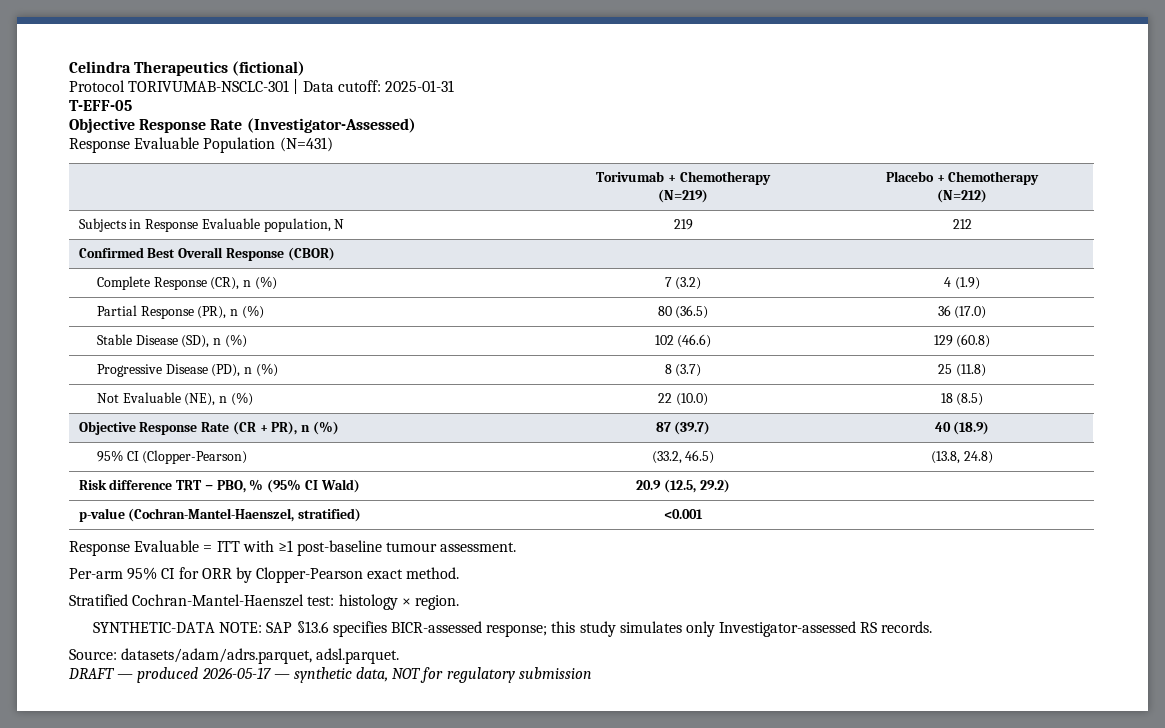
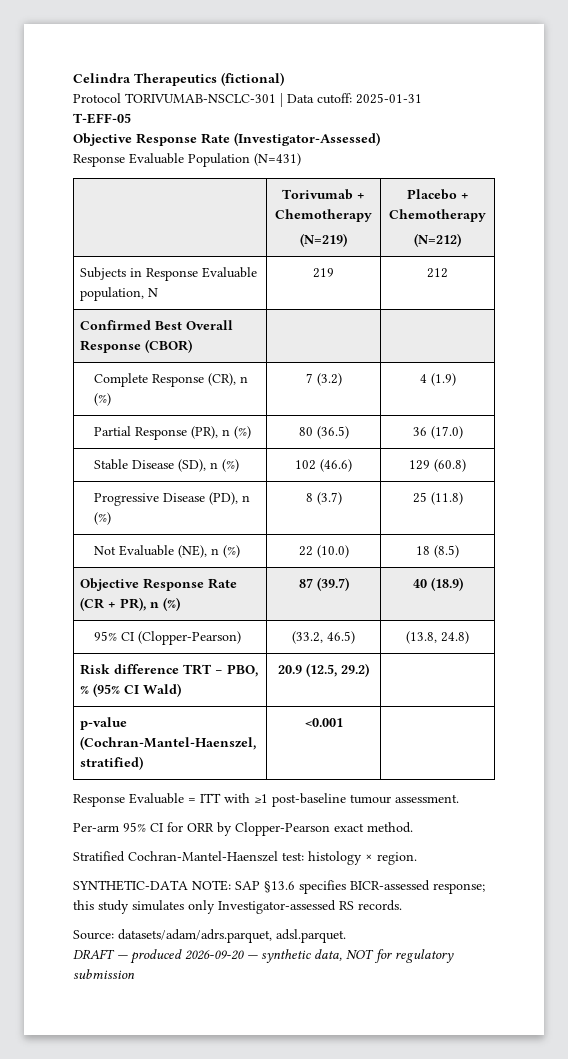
[201,667,271,679] 2026-05-17 -> [185,950,244,960] 2026-09-20

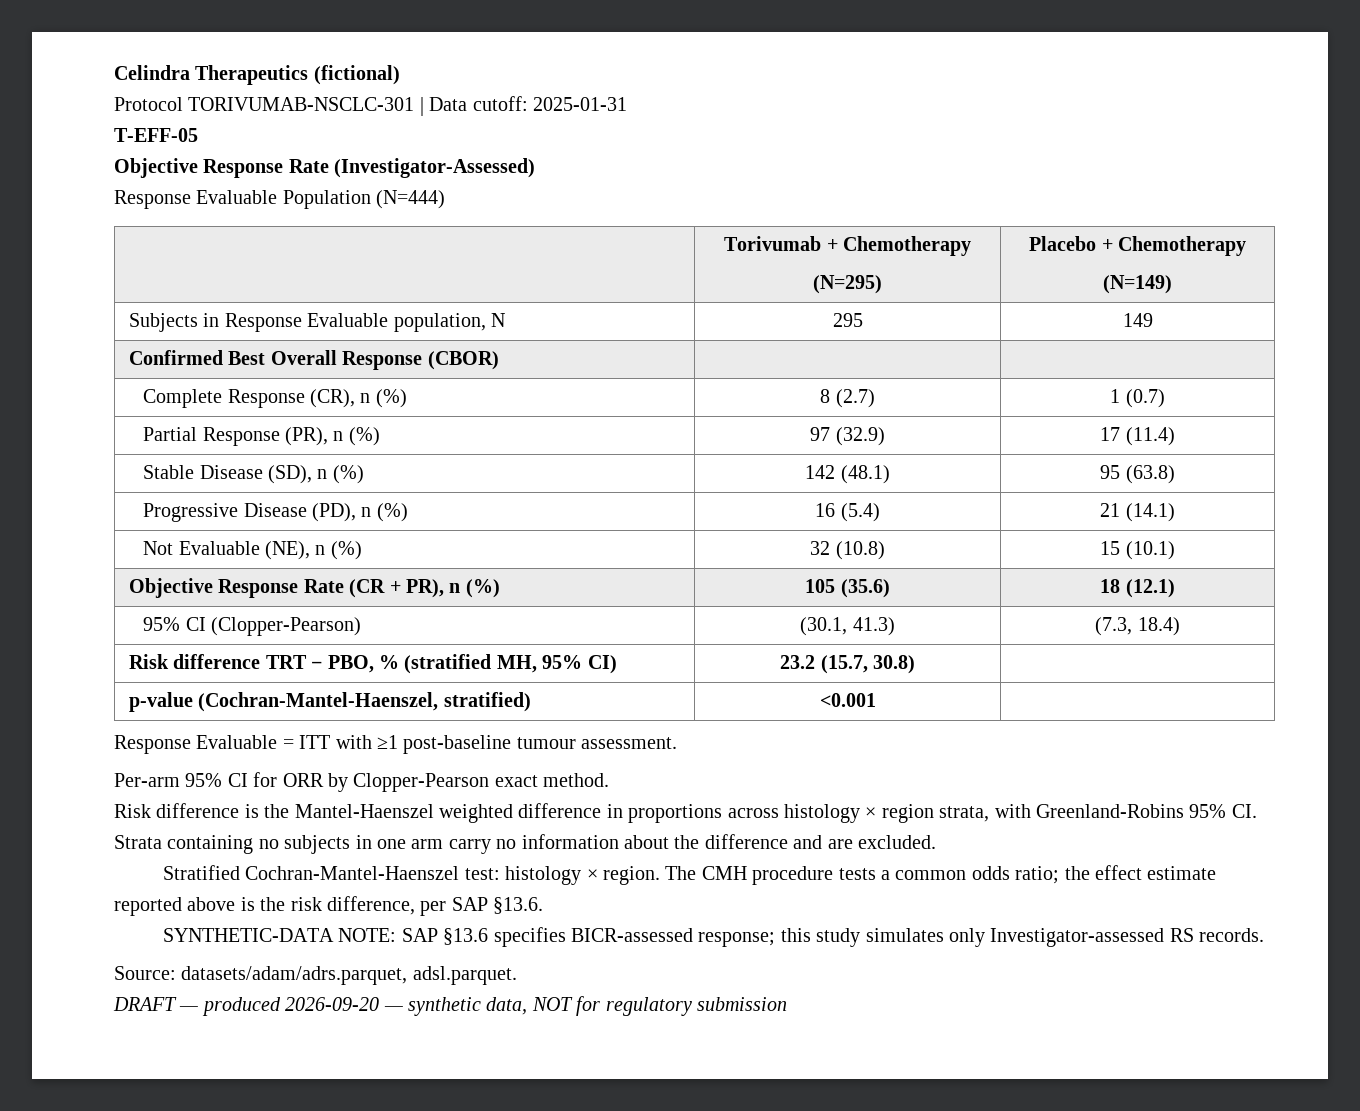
[254,153,301,166] (N=431) -> [376,190,446,209] (N=444)
[300,233,347,247] (N=219) -> [813,275,883,294] (N=295)
[414,233,461,247] (N=212) -> [1103,275,1172,294] (N=149)
[313,268,334,278] [427,268,448,278] 219 | 212 -> [832,313,863,327] [1122,313,1153,327] 295 | 149
[305,373,342,386] [419,373,456,386] 7 (3.2) | 4 (1.9) -> [820,389,875,408] [1110,389,1165,408] 8 (2.7) | 1 (0.7)
[298,426,349,439] [412,426,463,439] 80 (36.5) | 36 (17.0) -> [810,427,885,446] [1100,427,1175,446] 97 (32.9) | 17 (11.4)
[295,459,352,472] [409,459,466,472] 102 (46.6) | 129 (60.8) -> [805,465,890,484] [1100,465,1175,484] 142 (48.1) | 95 (63.8)
[305,492,342,505] [412,492,463,505] 8 (3.7) | 25 (11.8) -> [815,503,880,522] [1100,503,1175,522] 16 (5.4) | 21 (14.1)
[298,545,349,558] [416,545,459,558] 22 (10.0) | 18 (8.5) -> [810,541,885,560] [1100,541,1175,560] 32 (10.8) | 15 (10.1)
[298,577,349,591] [412,577,463,591] 87 (39.7) | 40 (18.9) -> [805,579,890,598] [1100,579,1175,598] 105 (35.6) | 18 (12.1)
[292,631,355,644] [406,631,469,644] (33.2, 46.5) | (13.8, 24.8) -> [800,617,895,636] [1095,617,1180,636] (30.1, 41.3) | (7.3, 18.4)
[92,683,181,697] [278,663,369,677] (95% CI Wald) | 20.9 (12.5, 29.2) -> [404,654,617,674] [780,655,915,674] (stratified MH, 95% CI) | 23.2 (15.7, 30.8)
(413, 827) none -> [114,803,1257,823] [114,834,936,854] // Risk difference is the Mantel-Haenszel weighted difference in proportions across histology × region strata, with Greenland-Robins 95% CI. Strata containing no subjects in one arm carry no information about the difference and are excluded.
(417, 858) none -> [665,865,1217,885] [114,896,544,916] The CMH procedure tests a common odds ratio; the effect estimate reported above is the risk difference, per SAP §13.6.

